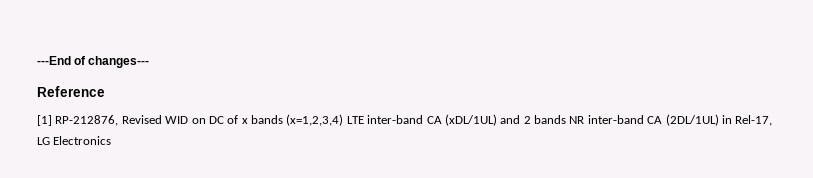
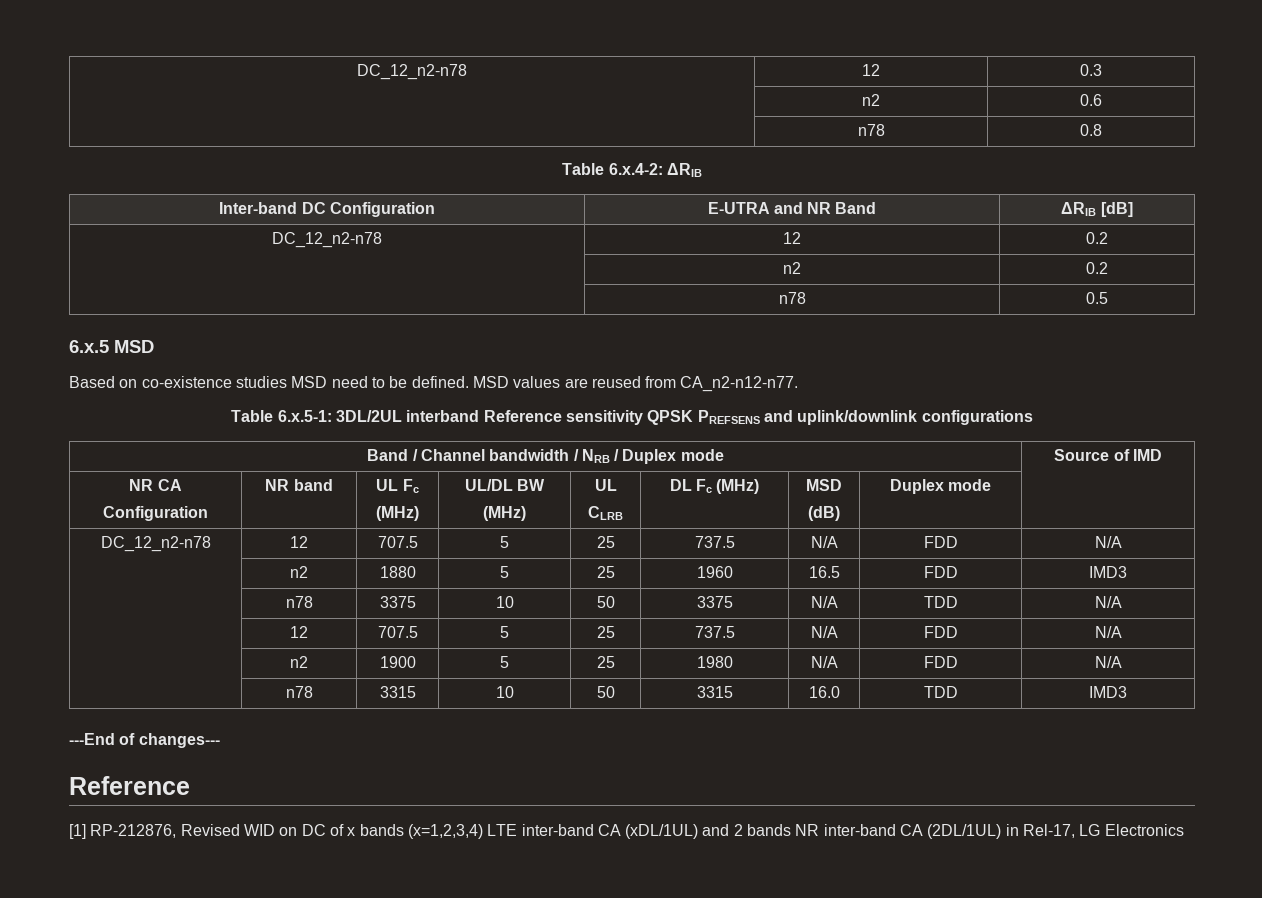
(37, 60) none -> [357,64,467,80] [862,64,880,76] [1080,64,1102,76] [862,94,880,106] [1080,94,1102,106] [857,124,885,136] [1080,124,1102,136] [562,163,702,177] [219,202,435,217] [707,202,877,214] [1061,202,1133,217] [272,232,382,248] [783,232,801,244] [1086,232,1108,244] [783,262,801,274] [1086,262,1108,274] [778,292,806,304] [1086,292,1108,304] [69,340,154,353] [69,376,799,392] [231,410,1033,425] [367,449,724,464] [1054,449,1162,461] [129,479,182,491] [103,506,208,521] [265,479,333,491] [376,479,419,493] [376,506,419,521] [464,479,546,491] [483,506,526,521] [594,479,617,491] [588,506,623,520] [669,479,760,494] [806,479,842,491] [808,506,840,521] [889,479,992,494] [100,536,211,552] [290,536,308,548] [377,536,418,548] [500,536,509,548] [596,536,615,548] [694,536,735,548] [810,536,838,548] [923,536,958,548] [1094,536,1122,548] [290,566,308,578] [379,566,416,578] [500,566,509,578] [596,566,615,578] [696,566,733,578] [808,566,840,578] [923,566,958,578] [1089,566,1127,578] [285,596,313,608] [379,596,416,608] [495,596,514,608] [596,596,615,608] [696,596,733,608] [810,596,838,608] [923,596,958,608] [1094,596,1122,608] [290,626,308,638] [377,626,418,638] [500,626,509,638] [596,626,615,638] [694,626,735,638] [810,626,838,638] [923,626,958,638] [1094,626,1122,638] [290,656,308,668] [379,656,416,668] [500,656,509,668] [596,656,615,668] [696,656,733,668] [810,656,838,668] [923,656,958,668] [1094,656,1122,668] [285,686,313,698] [379,686,416,698] [495,686,514,698] [596,686,615,698] [696,686,733,698] [808,686,840,698] [923,686,958,698] [1089,686,1127,698] DC_12_n2-n78 | 12 | 0.3 // | n2 | 0.6 // | n78 | 0.8 // Table 6.x.4-2: ΔRIB // Inter-band DC Configuration | E-UTRA and NR Band | ΔRIB [dB] // DC_12_n2-n78 | 12 | 0.2 // | n2 | 0.2 // | n78 | 0.5 // 6.x.5 MSD // Based on co-existence studies MSD need to be defined. MSD values are reused from CA_n2-n12-n77. // Table 6.x.5-1: 3DL/2UL interband Reference sensitivity QPSK PREFSENS and uplink/downlink configurations // Band / Channel bandwidth / NRB / Duplex mode | Source of IMD // NR CA // Configuration | NR band | UL Fc // (MHz) | UL/DL BW // (MHz) | UL // CLRB | DL Fc (MHz) | MSD // (dB) | Duplex mode | // DC_12_n2-n78 | 12 | 707.5 | 5 | 25 | 737.5 | N/A | FDD | N/A // | n2 | 1880 | 5 | 25 | 1960 | 16.5 | FDD | IMD3 // | n78 | 3375 | 10 | 50 | 3375 | N/A | TDD | N/A // | 12 | 707.5 | 5 | 25 | 737.5 | N/A | FDD | N/A // | n2 | 1900 | 5 | 25 | 1980 | N/A | FDD | N/A // | n78 | 3315 | 10 | 50 | 3315 | 16.0 | TDD | IMD3 //

